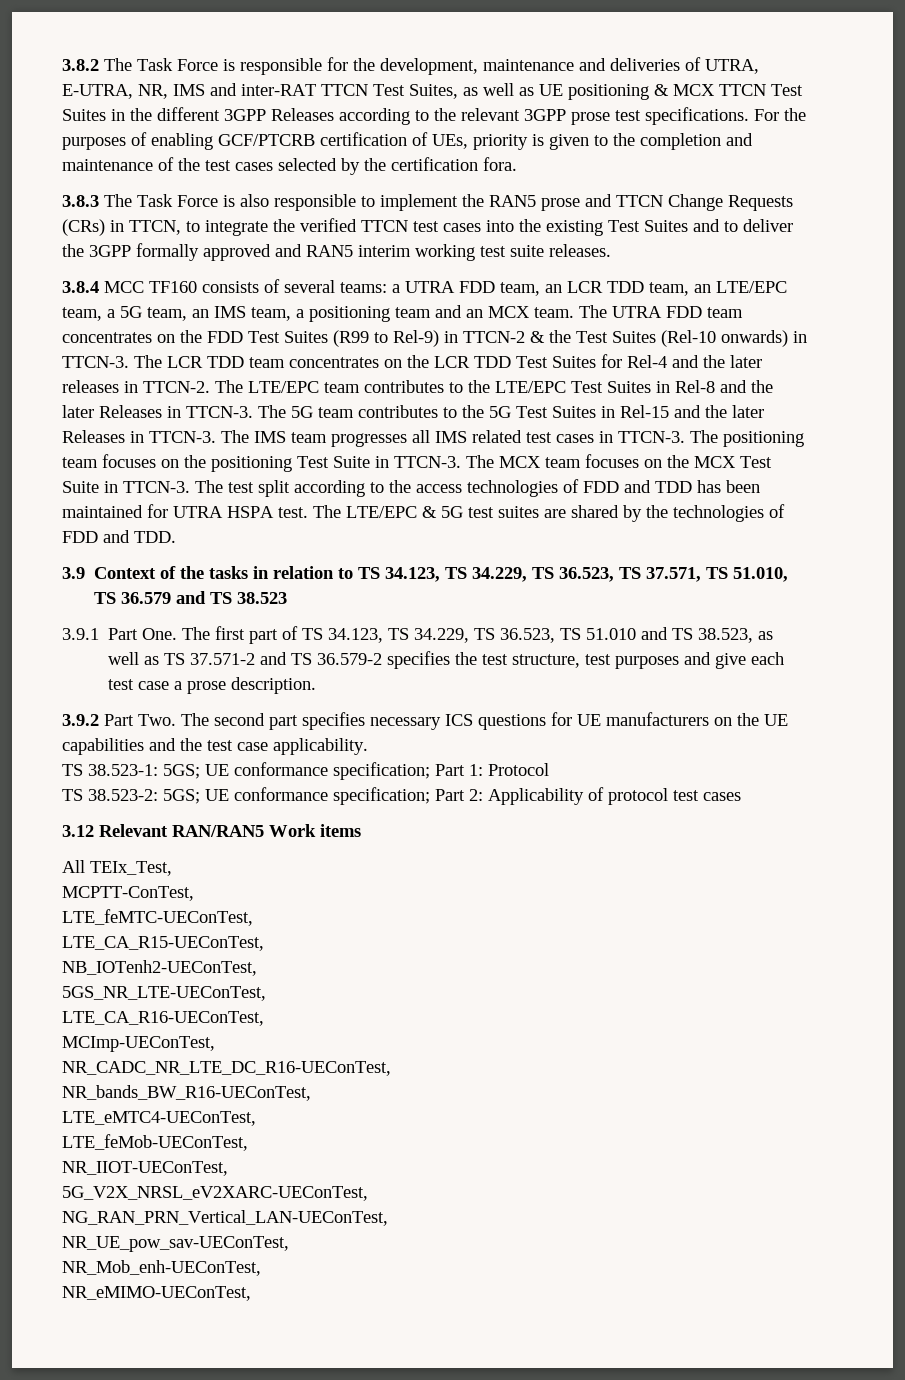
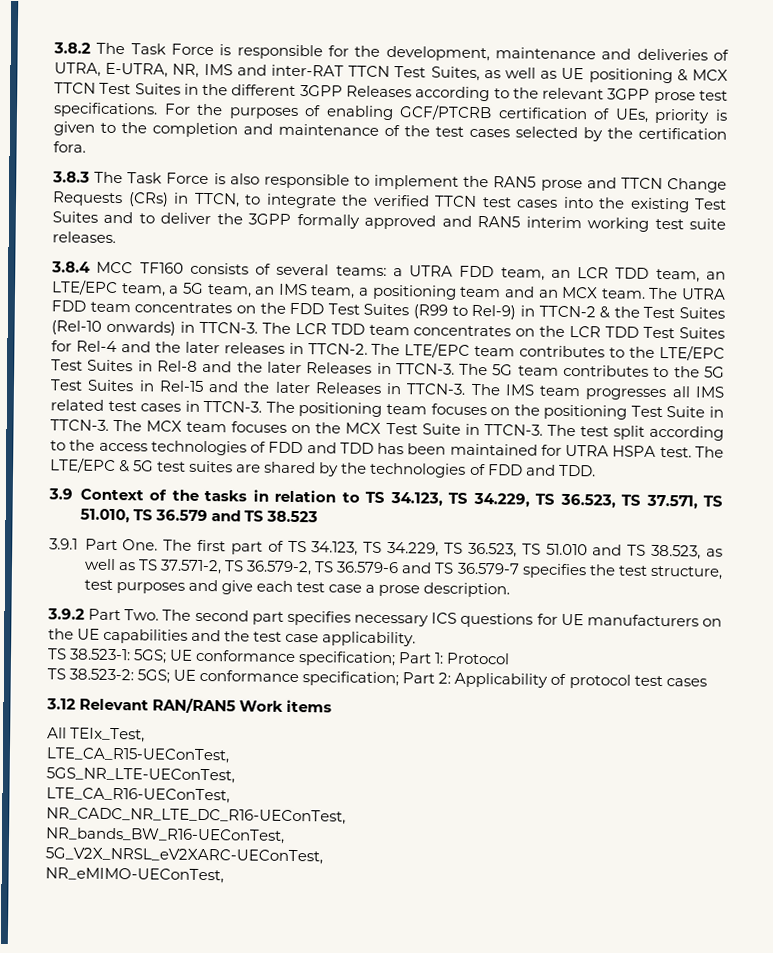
[190,652,383,665] 37.571-2 and TS 36.579-2 -> [159,559,520,576] 37.571-2, TS 36.579-2, TS 36.579-6 and TS 36.579-7
[62,886,194,901] [62,909,253,926] // MCPTT-ConTest, // LTE_feMTC-UEConTest, -> (146, 735) none
[62,960,257,976] // NB_IOTenh2-UEConTest, -> (229, 755) none
[62,1036,215,1052] // MCImp-UEConTest, -> (230, 795) none
[62,1111,256,1126] [62,1134,248,1151] [62,1161,228,1176] [62,1186,368,1201] [62,1210,388,1226] [62,1236,289,1252] [62,1260,261,1276] LTE_eMTC4-UEConTest, // LTE_feMob-UEConTest, // NR_IIOT-UEConTest, // 5G_V2X_NRSL_eV2XARC-UEConTest, // NG_RAN_PRN_Vertical_LAN-UEConTest, // NR_UE_pow_sav-UEConTest, // NR_Mob_enh-UEConTest, -> [45,847,323,865] 5G_V2X_NRSL_eV2XARC-UEConTest,

